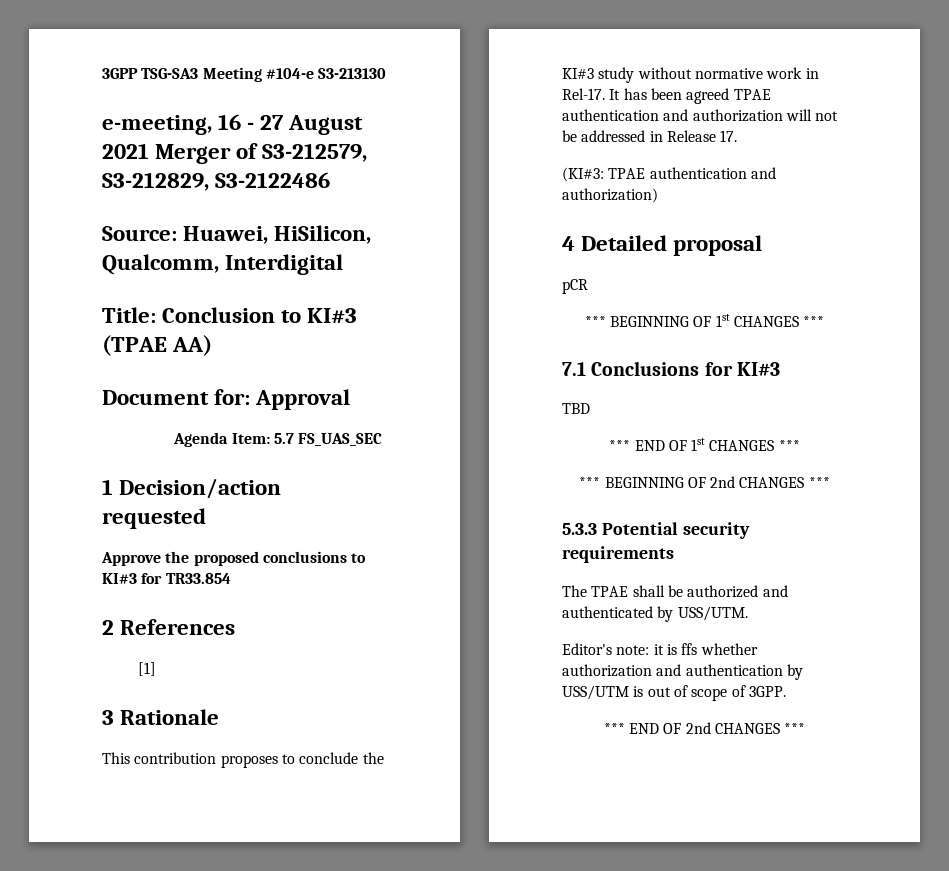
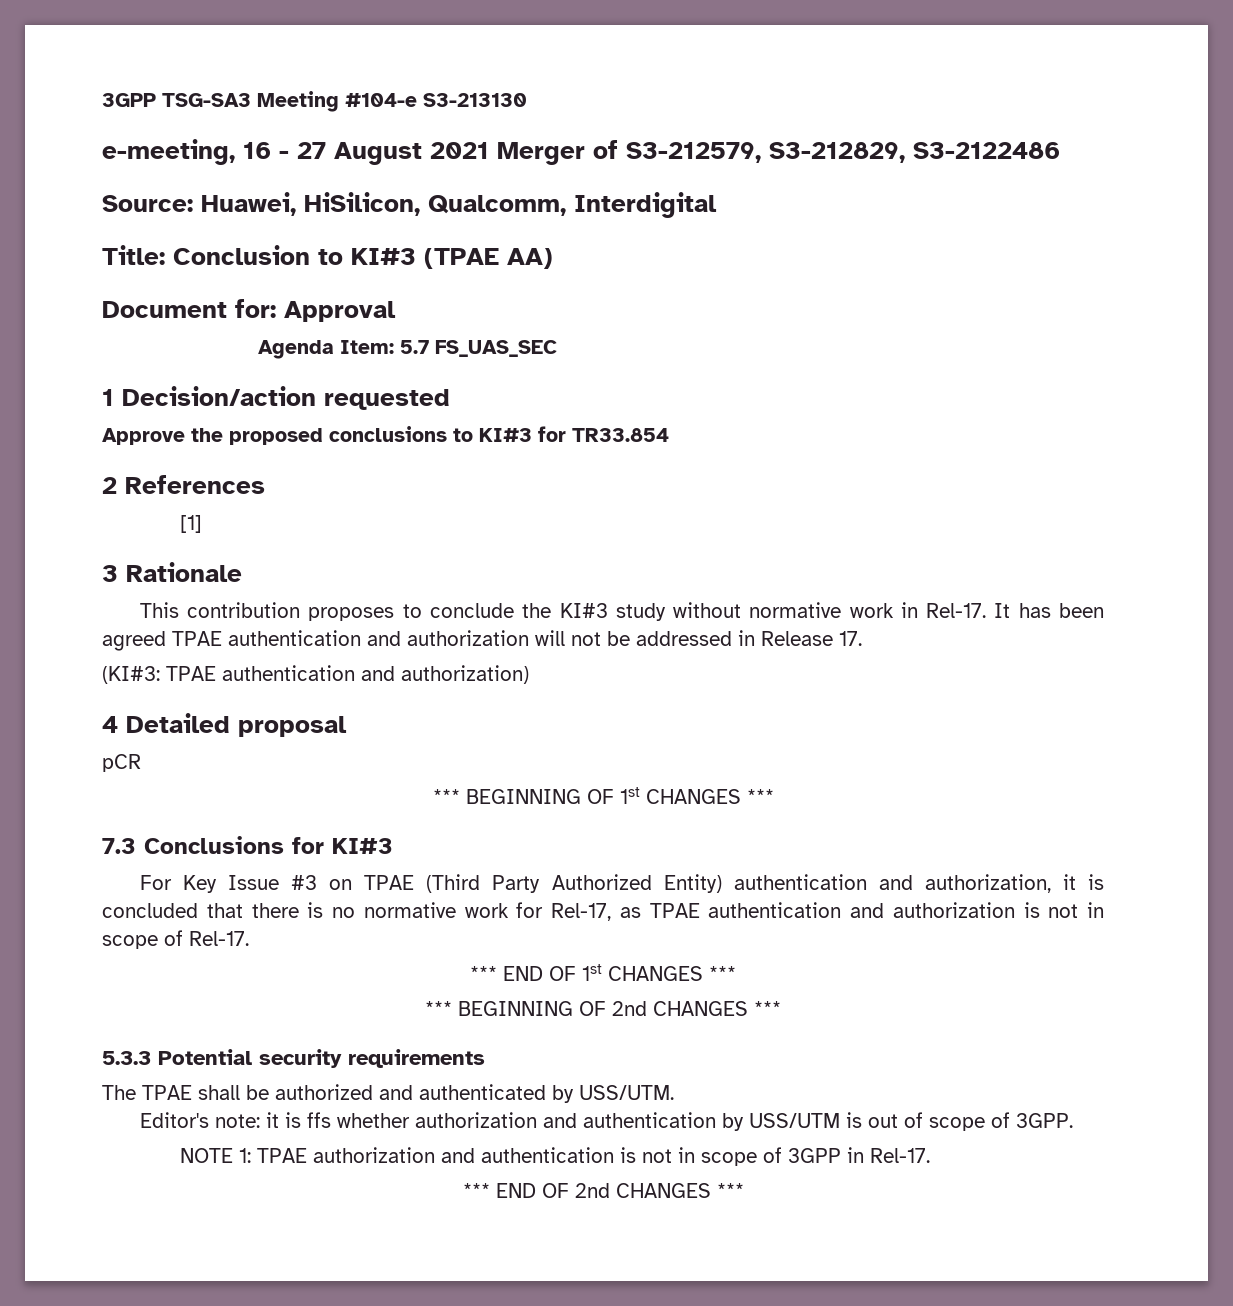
[562,362,586,376] 7.1 -> [102,838,136,854] 7.3
[562,403,590,414] TBD -> [139,874,1104,893] [102,902,1104,921] [102,930,249,949] For Key Issue #3 on TPAE (Third Party Authorized Entity) authentication and authorization, it is concluded that there is no normative work for Rel-17, as TPAE authentication and authorization is not in scope of Rel-17.
(786, 691) none -> [179,1147,930,1166] // NOTE 1: TPAE authorization and authentication is not in scope of 3GPP in Rel-17.

